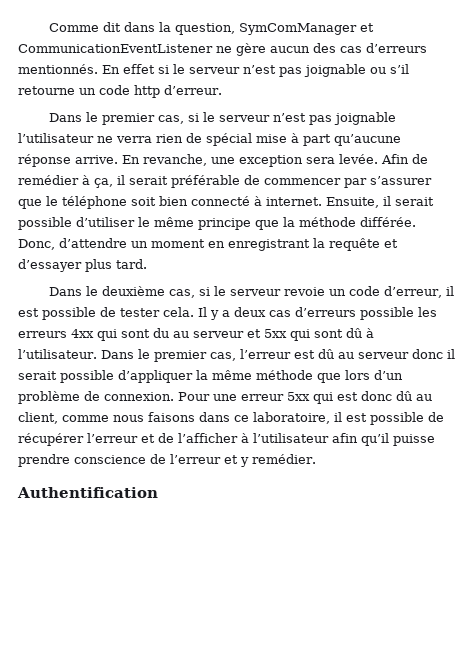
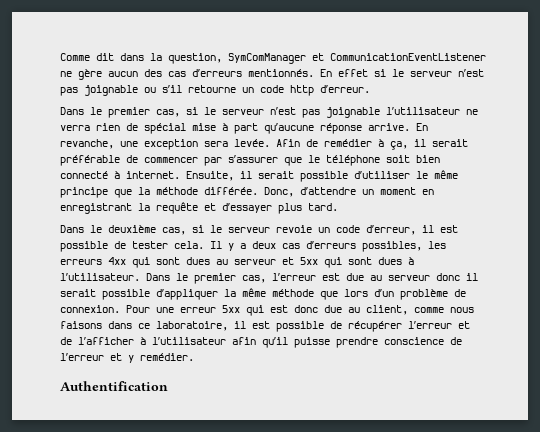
[360,307,414,320] possible -> [362,241,422,252] possibles,
[153,328,169,338] du -> [186,257,210,265] dues
[346,328,362,338] dû -> [378,257,402,265] dues
[317,349,334,359] dû -> [346,273,364,281] due
[396,391,412,401] dû -> [324,305,342,313] due

